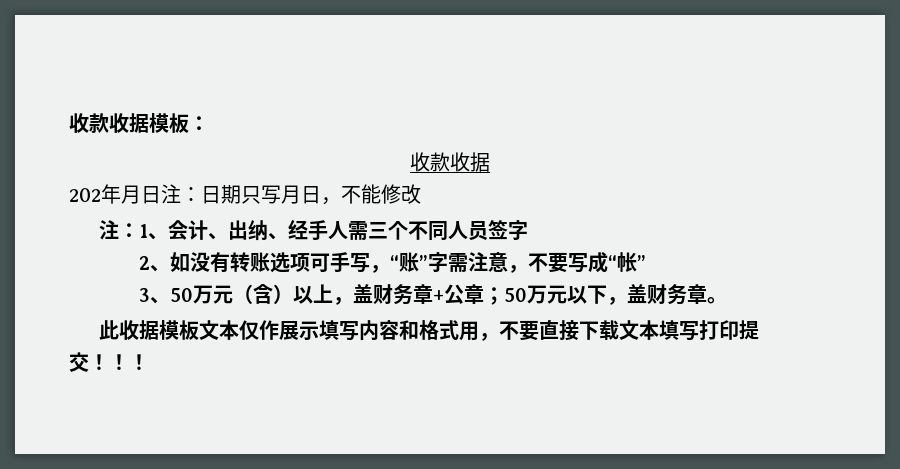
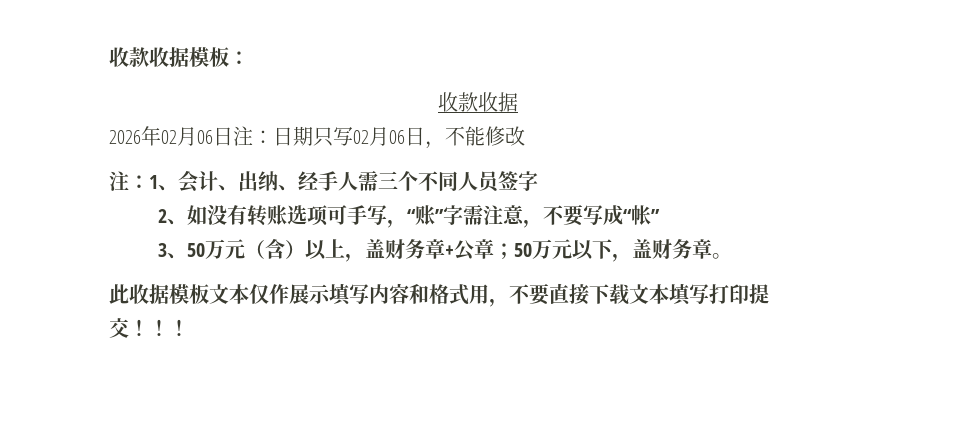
[69,184,141,204] 202年月 -> [109,126,213,146] 2026年02月06
[281,185,301,204] 月 -> [353,127,405,146] 02月06

